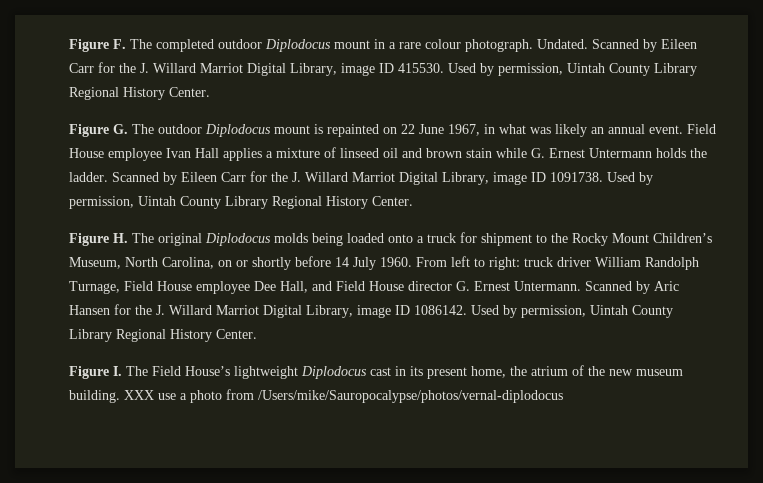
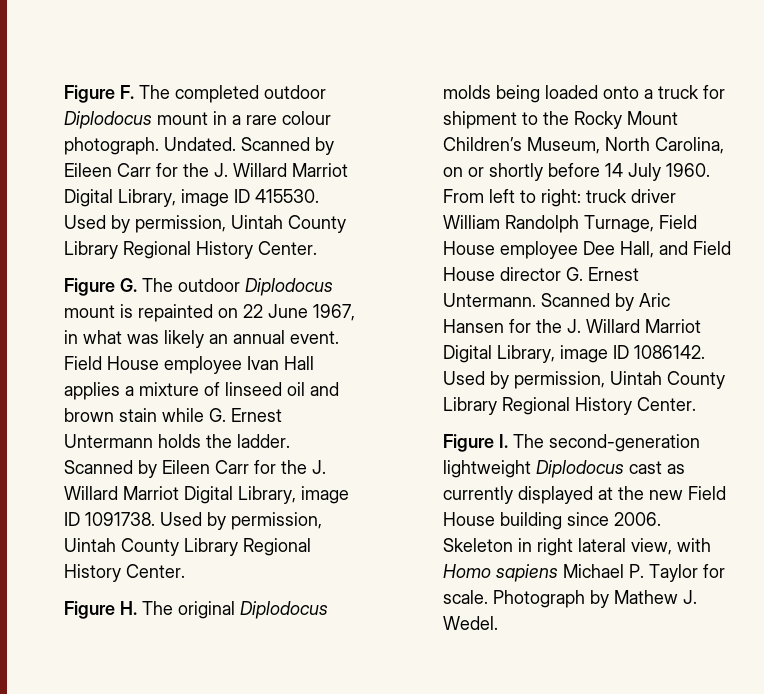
[151,366,230,376] Field House’s -> [548,434,700,452] second-generation
[394,365,683,379] [68,389,563,403] in its present home, the atrium of the new museum building. XXX use a photo from /Users/mike/Sauropocalypse/photos/vernal-diplodocus -> [666,464,685,474] [442,486,726,504] [442,512,661,530] [442,538,711,556] [442,564,725,582] [442,590,697,608] [442,616,498,630] as currently displayed at the new Field House building since 2006. Skeleton in right lateral view, with Homo sapiens Michael P. Taylor for scale. Photograph by Mathew J. Wedel.

